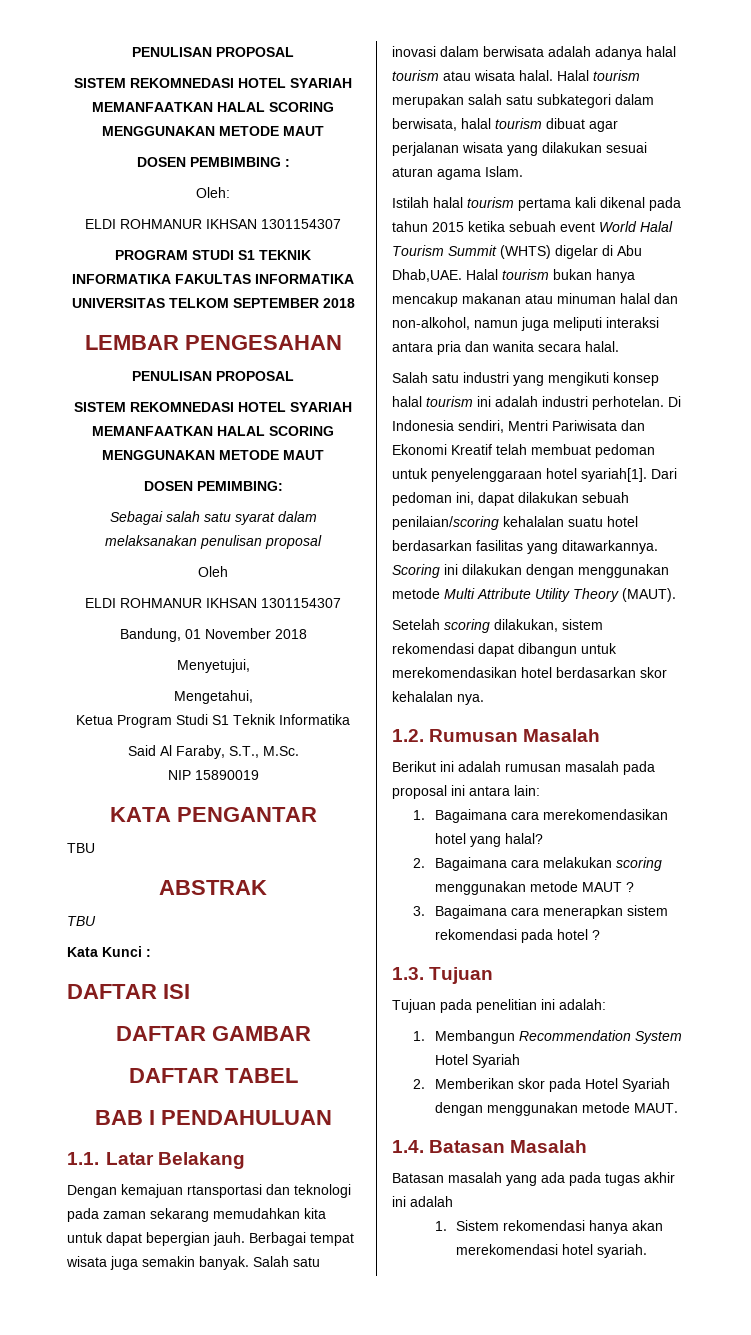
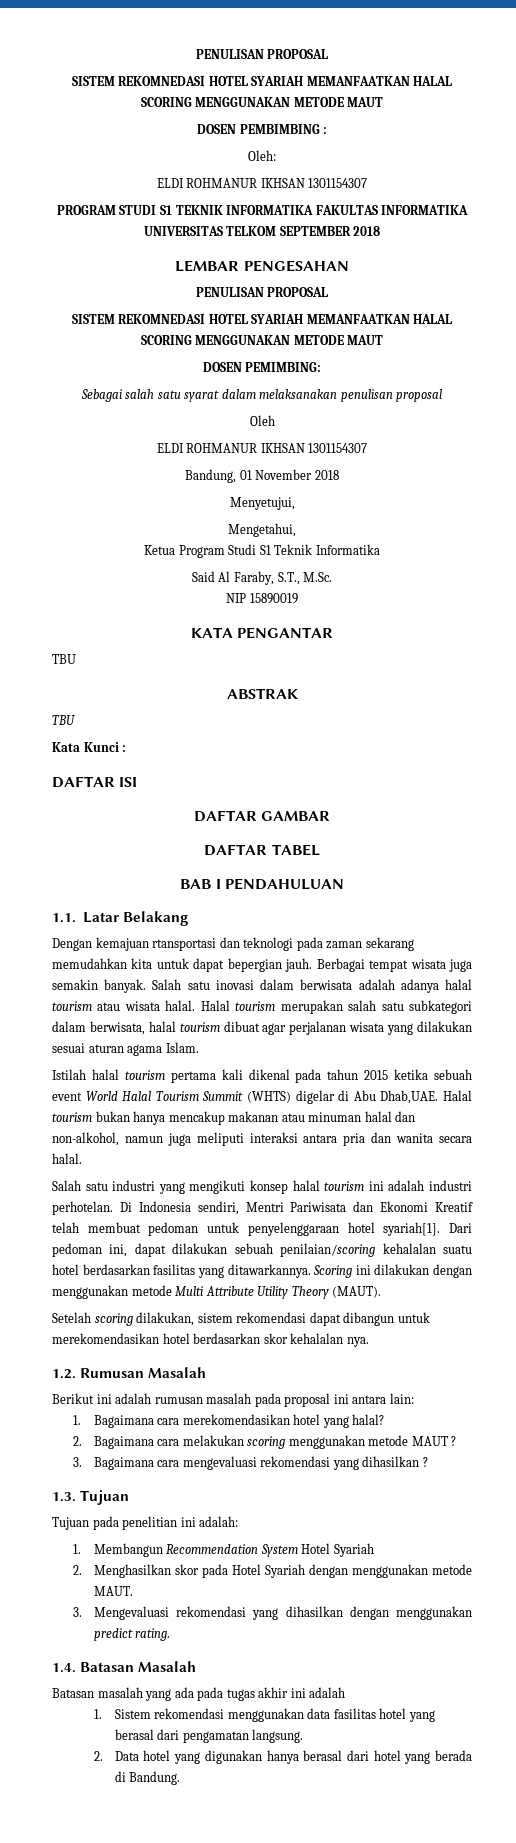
[542,905,668,919] [434,929,588,943] menerapkan sistem rekomendasi pada hotel -> [182,1456,420,1470] mengevaluasi rekomendasi yang dihasilkan
[434,1078,514,1089] Memberikan -> [93,1564,171,1578] Menghasilkan
(678, 1108) none -> [72,1606,472,1620] [93,1628,171,1641] // 3. Mengevaluasi rekomendasi yang dihasilkan dengan menggunakan predict rating.
[588,1220,663,1234] [455,1244,647,1258] hanya akan merekomendasi hotel syariah. -> [227,1708,435,1722] [114,1729,304,1743] [93,1750,472,1764] [114,1771,181,1785] menggunakan data fasilitas hotel yang berasal dari pengamatan langsung. // 2. Data hotel yang digunakan hanya berasal dari hotel yang berada di Bandung.

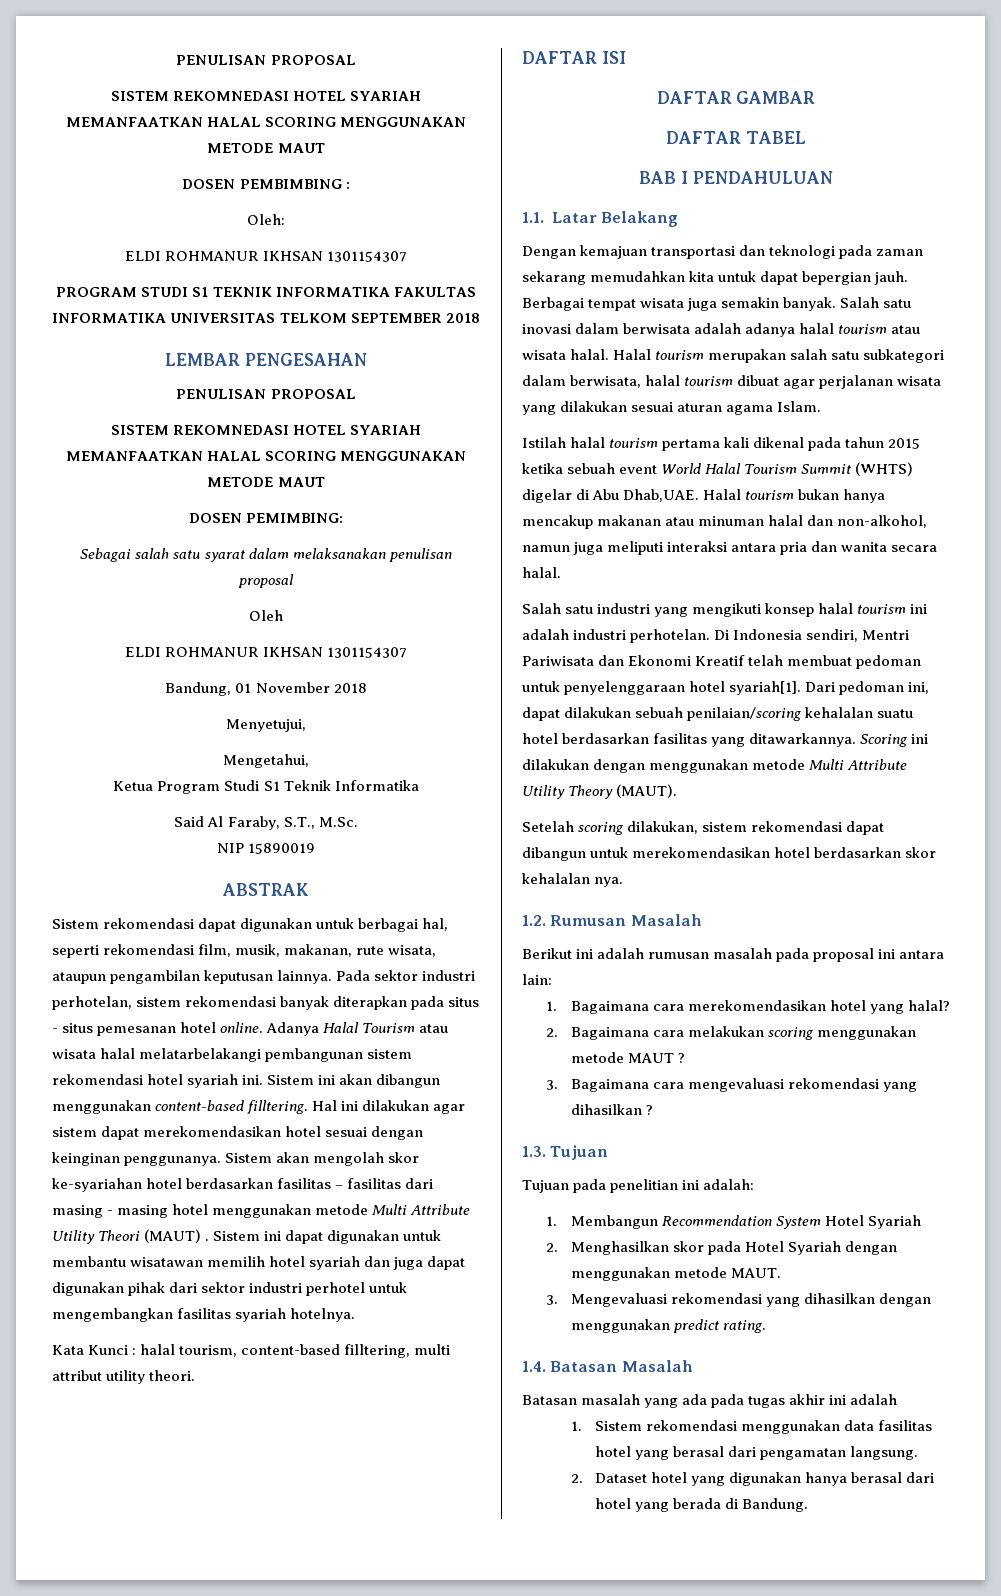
[190,627,334,639] [52,654,76,664] [226,688,298,699] [52,715,75,725] [52,742,127,752] KATA PENGANTAR // TBU // ABSTRAK // TBU // Kata Kunci : -> [222,883,309,896] [52,918,449,932] [52,944,437,958] [52,970,476,984] [52,996,480,1010] [52,1022,449,1036] [52,1048,413,1062] [52,1074,441,1088] [52,1100,466,1114] [52,1126,424,1140] [52,1152,420,1166] [52,1178,434,1192] [52,1204,471,1218] [52,1229,442,1244] [52,1256,466,1270] [52,1282,408,1296] [52,1308,356,1322] [52,1344,451,1358] [52,1370,196,1384] ABSTRAK // Sistem rekomendasi dapat digunakan untuk berbagai hal, seperti rekomendasi film, musik, makanan, rute wisata, ataupun pengambilan keputusan lainnya. Pada sektor industri perhotelan, sistem rekomendasi banyak diterapkan pada situs - situs pemesanan hotel online. Adanya Halal Tourism atau wisata halal melatarbelakangi pembangunan sistem rekomendasi hotel syariah ini. Sistem ini akan dibangun menggunakan content-based filltering. Hal ini dilakukan agar sistem dapat merekomendasikan hotel sesuai dengan keinginan penggunanya. Sistem akan mengolah skor ke-syariahan hotel berdasarkan fasilitas – fasilitas dari masing - masing hotel menggunakan metode Multi Attribute Utility Theori (MAUT) . Sistem ini dapat digunakan untuk membantu wisatawan memilih hotel syariah dan juga dapat digunakan pihak dari sektor industri perhotel untuk mengembangkan fasilitas syariah hotelnya. // Kata Kunci : halal tourism, content-based filltering, multi attribut utility theori.
[152,938,217,951] rtansportasi -> [651,246,736,259] transportasi
[114,1751,139,1761] Data -> [594,1473,647,1483] Dataset

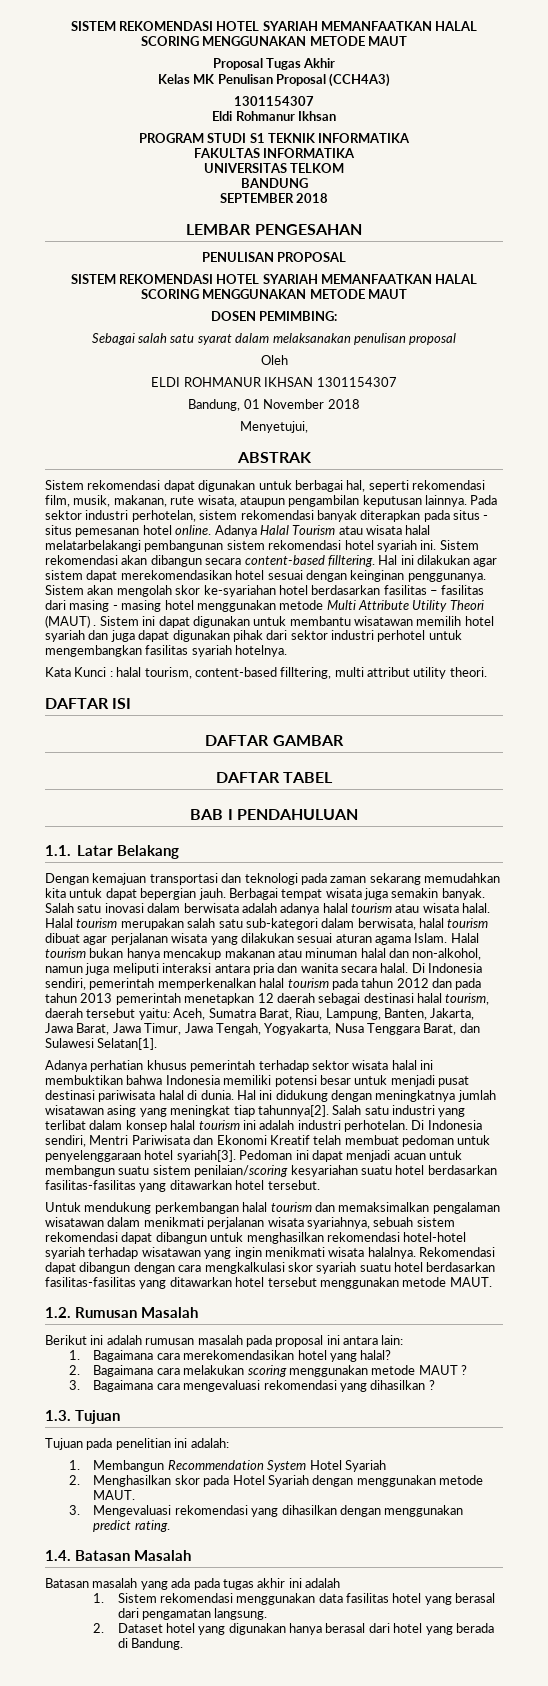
[176,55,356,65] [110,91,422,101] [65,117,467,127] [207,143,325,153] [182,179,350,189] [247,214,285,225] [124,251,408,262] PENULISAN PROPOSAL // SISTEM REKOMNEDASI HOTEL SYARIAH MEMANFAATKAN HALAL SCORING MENGGUNAKAN METODE MAUT // DOSEN PEMBIMBING : // Oleh: // ELDI ROHMANUR IKHSAN 1301154307 -> [70,21,478,31] [140,36,408,46] [212,58,336,70] [157,73,391,87] [234,96,314,106] [212,111,336,121] SISTEM REKOMENDASI HOTEL SYARIAH MEMANFAATKAN HALAL SCORING MENGGUNAKAN METODE MAUT // Proposal Tugas Akhir // Kelas MK Penulisan Proposal (CCH4A3) // 1301154307 // Eldi Rohmanur Ikhsan
(390, 292) none -> (411, 138) //
(167, 318) none -> (356, 153) //
(347, 318) none -> [240,178,308,188] // BANDUNG //
[172,425,289,435] REKOMNEDASI -> [118,274,213,284] REKOMENDASI
[223,754,309,768] [113,780,419,794] [174,816,358,830] [216,843,316,854] // Mengetahui, // Ketua Program Studi S1 Teknik Informatika // Said Al Faraby, S.T., M.Sc. // NIP 15890019 -> (308, 427) none
[318,1075,336,1085] ini -> [45,555,118,565] rekomendasi
[52,1100,151,1114] menggunakan -> [205,558,242,565] secara
[863,349,945,363] subkategori -> [245,918,318,930] sub-kategori
[522,437,921,451] [522,462,914,476] [522,489,700,503] // Istilah halal tourism pertama kali dikenal pada tahun 2015 ketika sebuah event World Halal Tourism Summit (WHTS) digelar di Abu Dhab,UAE. -> (448, 938) none
(561, 572) // -> [411,963,483,973] [45,978,482,990] [45,993,490,1005] [45,1008,475,1020] [45,1023,480,1035] [45,1038,158,1050] [45,1060,433,1072] [45,1075,469,1087] [45,1090,496,1102] [45,1105,329,1117] Di Indonesia sendiri, pemerintah memperkenalkan halal tourism pada tahun 2012 dan pada tahun 2013 pemerintah menetapkan 12 daerah sebagai destinasi halal tourism, daerah tersebut yaitu: Aceh, Sumatra Barat, Riau, Lampung, Banten, Jakarta, Jawa Barat, Jawa Timur, Jawa Tengah, Yogyakarta, Nusa Tenggara Barat, dan Sulawesi Selatan[1]. // Adanya perhatian khusus pemerintah terhadap sektor wisata halal ini membuktikan bahwa Indonesia memiliki potensi besar untuk menjadi pusat destinasi pariwisata halal di dunia. Hal ini didukung dengan meningkatnya jumlah wisatawan asing yang meningkat tiap tahunnya[2].
[692,603,762,617] mengikuti -> [45,1120,123,1130] terlibat dalam
[729,681,930,695] [522,707,914,721] [522,733,929,747] [522,759,908,773] [522,784,678,799] [522,821,699,835] syariah[1]. Dari pedoman ini, dapat dilakukan sebuah penilaian/scoring kehalalan suatu hotel berdasarkan fasilitas yang ditawarkannya. Scoring ini dilakukan dengan menggunakan metode Multi Attribute Utility Theory (MAUT). // Setelah scoring dilakukan, -> [176,1150,462,1162] [45,1165,497,1177] [45,1180,320,1192] [45,1202,500,1214] [45,1217,414,1229] syariah[3]. Pedoman ini dapat menjadi acuan untuk membangun suatu sistem penilaian/scoring kesyariahan suatu hotel berdasarkan fasilitas-fasilitas yang ditawarkan hotel tersebut. // Untuk mendukung perkembangan halal tourism dan memaksimalkan pengalaman wisatawan dalam menikmati perjalanan wisata syariahnya, sebuah
[632,847,937,858] [522,873,624,887] merekomendasikan hotel berdasarkan skor kehalalan nya. -> [246,1232,467,1244] [45,1247,495,1259] [45,1262,496,1274] [45,1277,492,1289] menghasilkan rekomendasi hotel-hotel syariah terhadap wisatawan yang ingin menikmati wisata halalnya. Rekomendasi dapat dibangun dengan cara mengkalkulasi skor syariah suatu hotel berdasarkan fasilitas-fasilitas yang ditawarkan hotel tersebut menggunakan metode MAUT.

